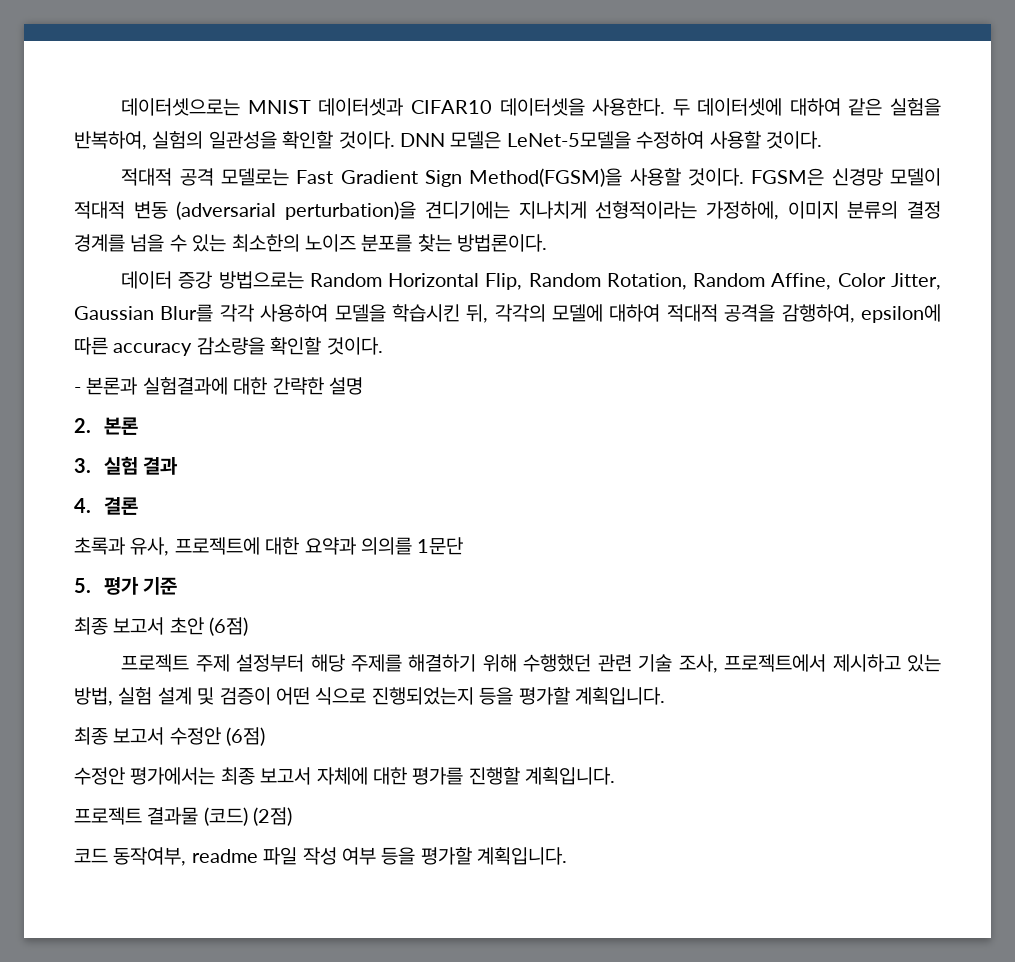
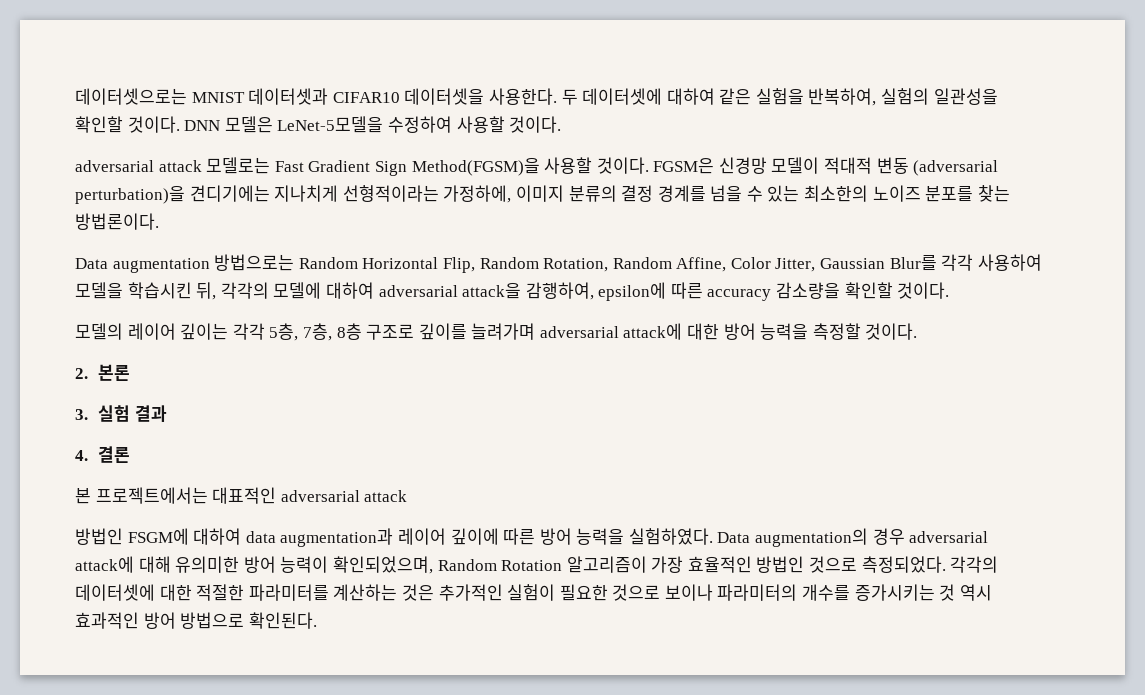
[121,168,214,186] 적대적 공격 -> [75,160,202,172] adversarial attack
[121,271,213,289] 데이터 증강 -> [75,258,210,273] Data augmentation
[666,304,776,322] 적대적 공격을 -> [378,282,522,299] adversarial attack을
[74,377,363,395] - 본론과 실험결과에 대한 간략한 설명 -> [75,323,918,341] 모델의 레이어 깊이는 각각 5층, 7층, 8층 구조로 깊이를 늘려가며 adversarial attack에 대한 방어 능력을 측정할 것이다.
[74,537,464,556] [74,577,178,595] [74,617,249,636] [121,654,941,673] [74,687,665,706] [74,727,266,746] [74,767,616,785] [74,807,293,826] [74,847,568,866] 초록과 유사, 프로젝트에 대한 요약과 의의를 1문단 // 5. 평가 기준 // 최종 보고서 초안 (6점) // 프로젝트 주제 설정부터 해당 주제를 해결하기 위해 수행했던 관련 기술 조사, 프로젝트에서 제시하고 있는 방법, 실험 설계 및 검증이 어떤 식으로 진행되었는지 등을 평가할 계획입니다. // 최종 보고서 수정안 (6점) // 수정안 평가에서는 최종 보고서 자체에 대한 평가를 진행할 계획입니다. // 프로젝트 결과물 (코드) (2점) // 코드 동작여부, readme 파일 작성 여부 등을 평가할 계획입니다. -> [75,487,408,504] [75,528,989,547] [75,556,999,574] [75,584,992,601] [75,612,317,629] 본 프로젝트에서는 대표적인 adversarial attack // 방법인 FSGM에 대하여 data augmentation과 레이어 깊이에 따른 방어 능력을 실험하였다. Data augmentation의 경우 adversarial attack에 대해 유의미한 방어 능력이 확인되었으며, Random Rotation 알고리즘이 가장 효율적인 방법인 것으로 측정되었다. 각각의 데이터셋에 대한 적절한 파라미터를 계산하는 것은 추가적인 실험이 필요한 것으로 보이나 파라미터의 개수를 증가시키는 것 역시 효과적인 방어 방법으로 확인된다.

